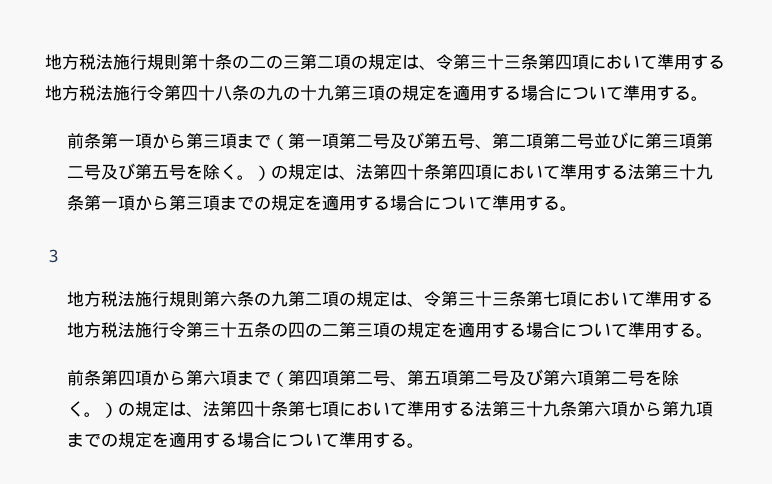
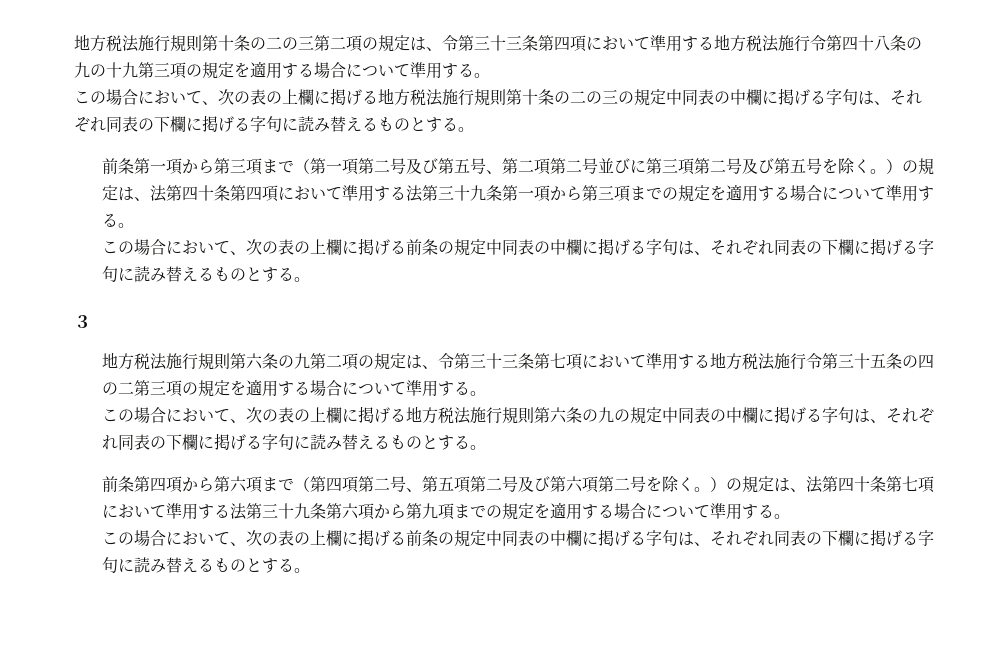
(708, 98) none -> [74,88,922,106] [74,115,474,132] // この場合において、次の表の上欄に掲げる地方税法施行規則第十条の二の三の規定中同表の中欄に掲げる字句は、それぞれ同表の下欄に掲げる字句に読み替えるものとする。
(577, 208) none -> [101,238,934,256] [101,266,310,282] // この場合において、次の表の上欄に掲げる前条の規定中同表の中欄に掲げる字句は、それぞれ同表の下欄に掲げる字句に読み替えるものとする。
(713, 335) none -> [101,406,934,424] [101,433,486,450] // この場合において、次の表の上欄に掲げる地方税法施行規則第六条の九の規定中同表の中欄に掲げる字句は、それぞれ同表の下欄に掲げる字句に読み替えるものとする。
(424, 445) none -> [101,529,934,547] [101,557,310,573] // この場合において、次の表の上欄に掲げる前条の規定中同表の中欄に掲げる字句は、それぞれ同表の下欄に掲げる字句に読み替えるものとする。

